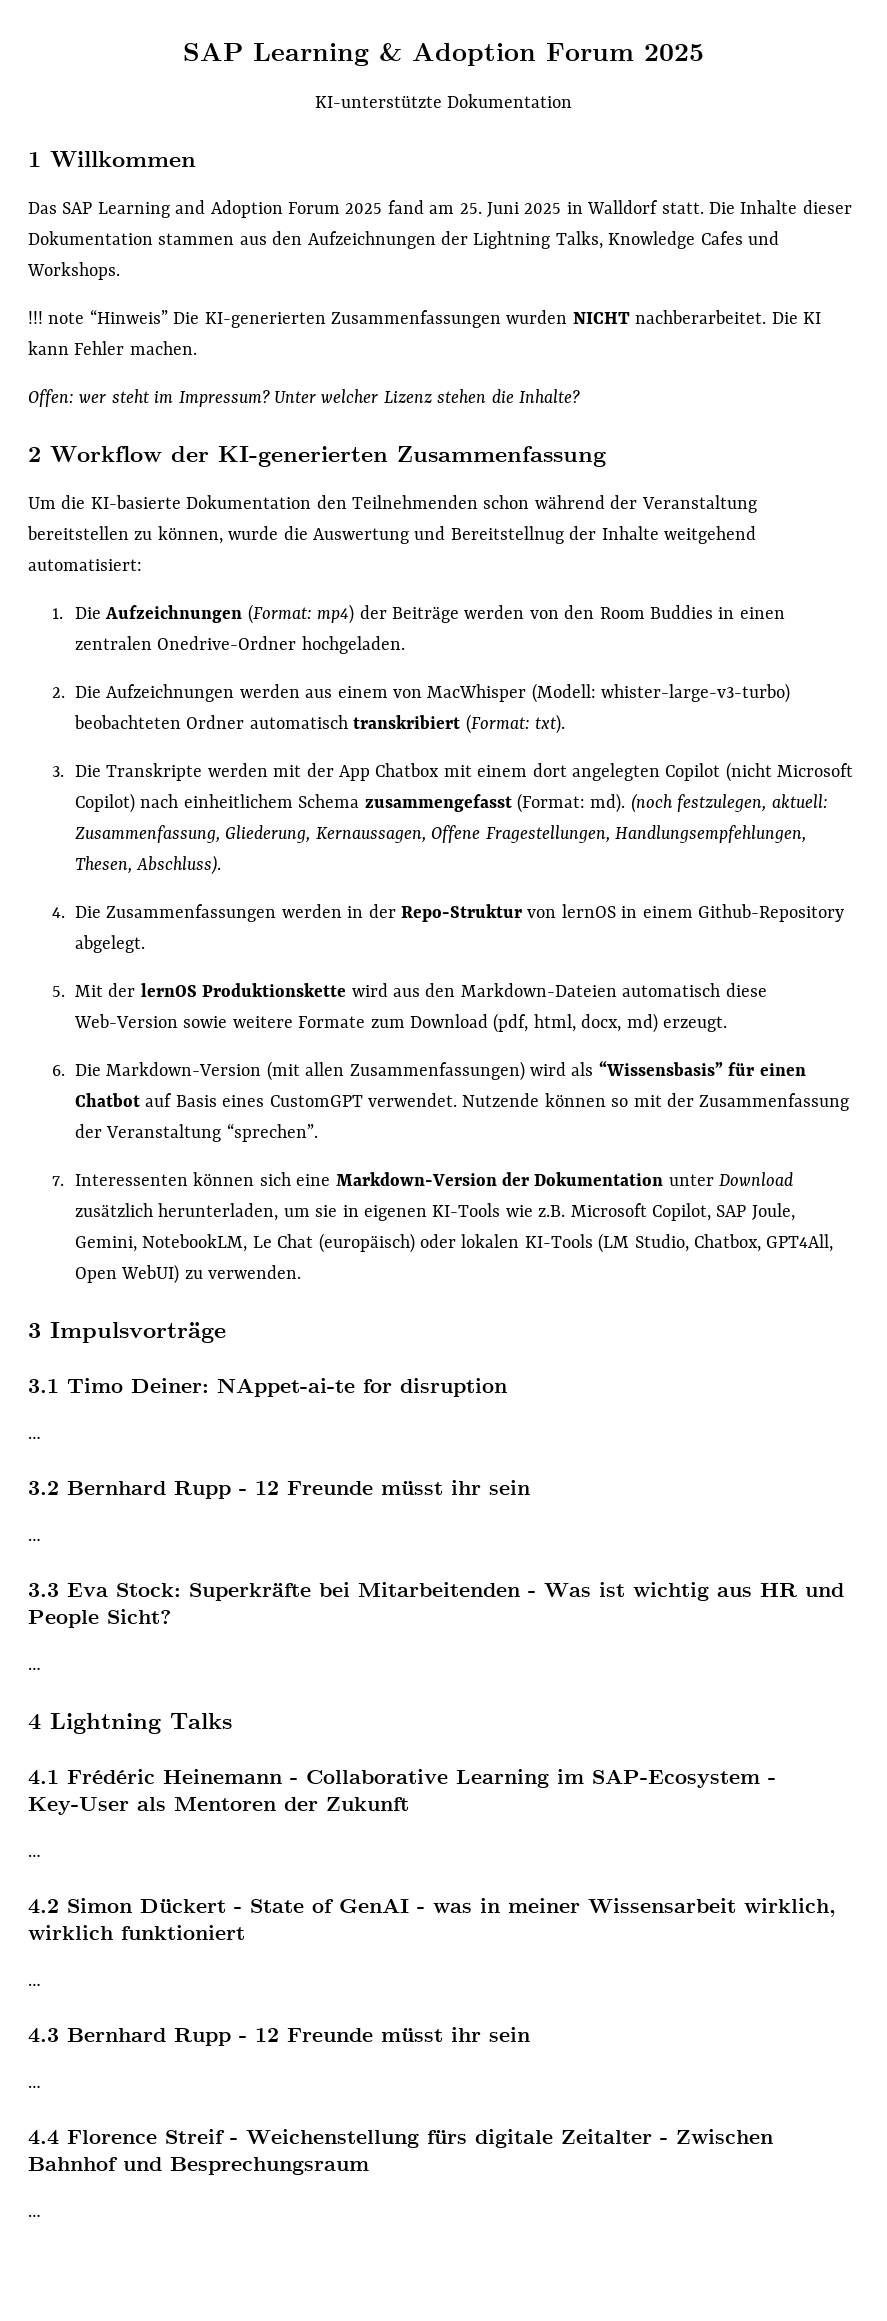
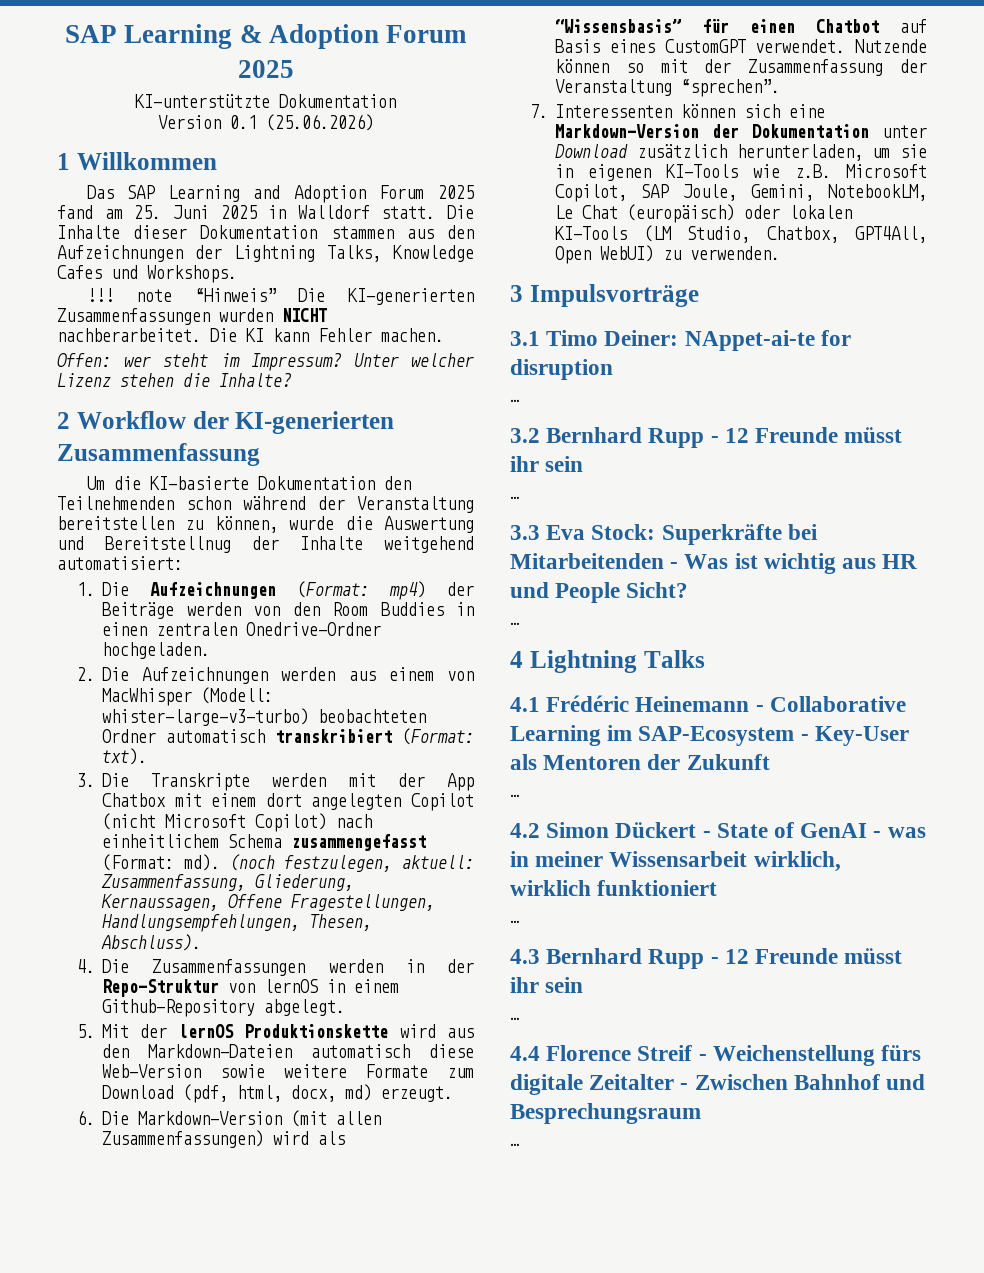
(573, 101) none -> [157,114,374,131] // Version 0.1 (25.06.2026)

